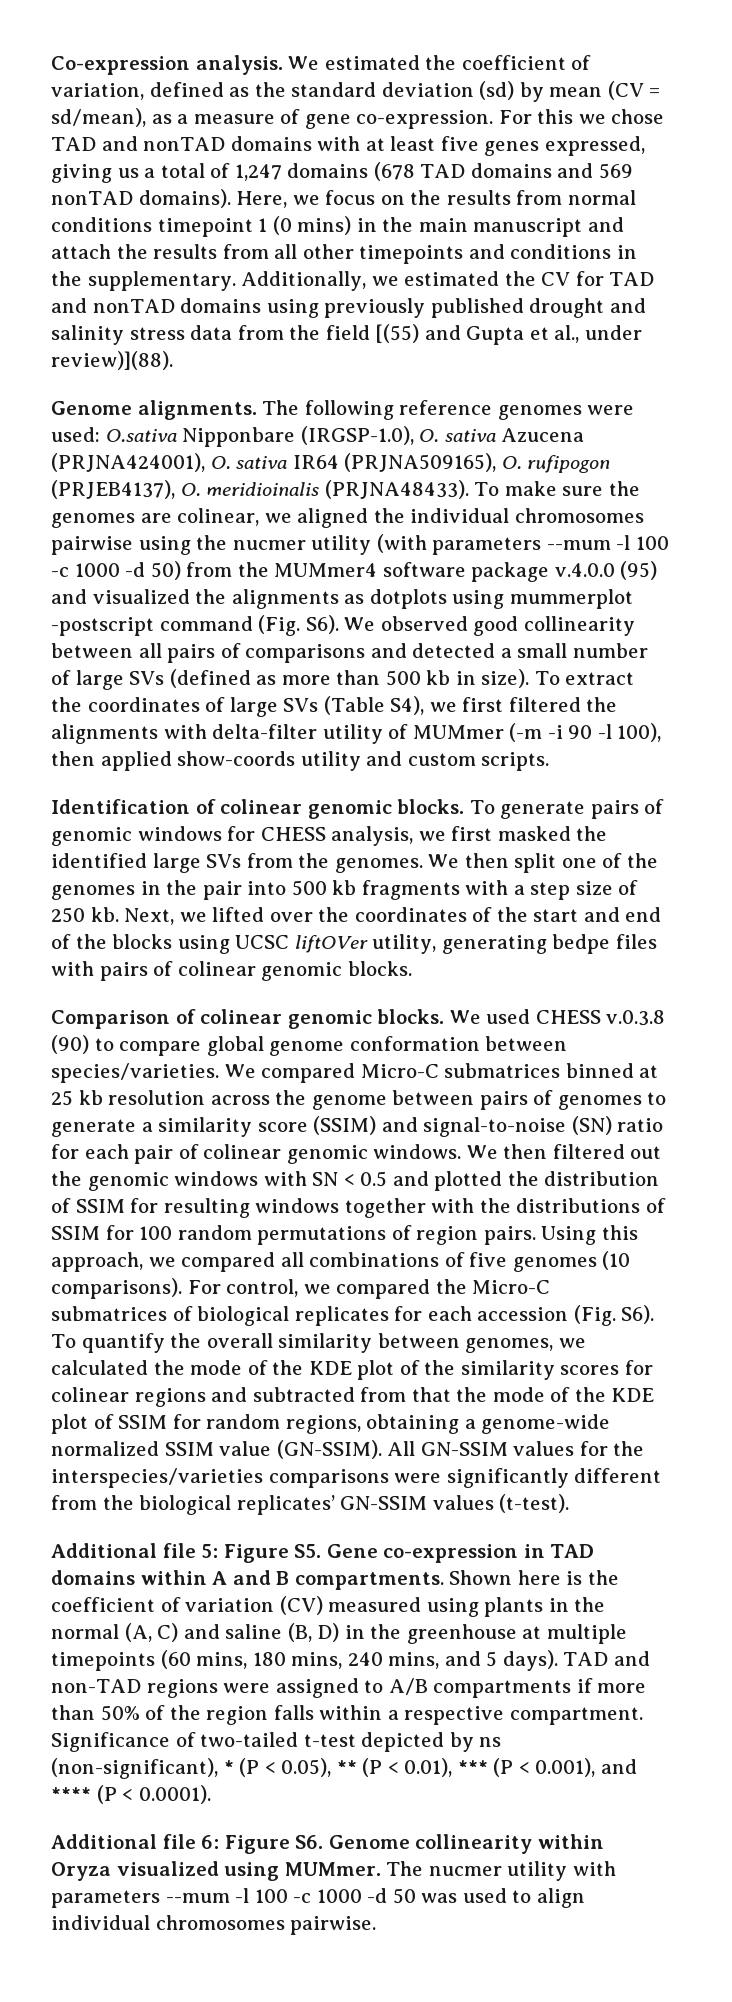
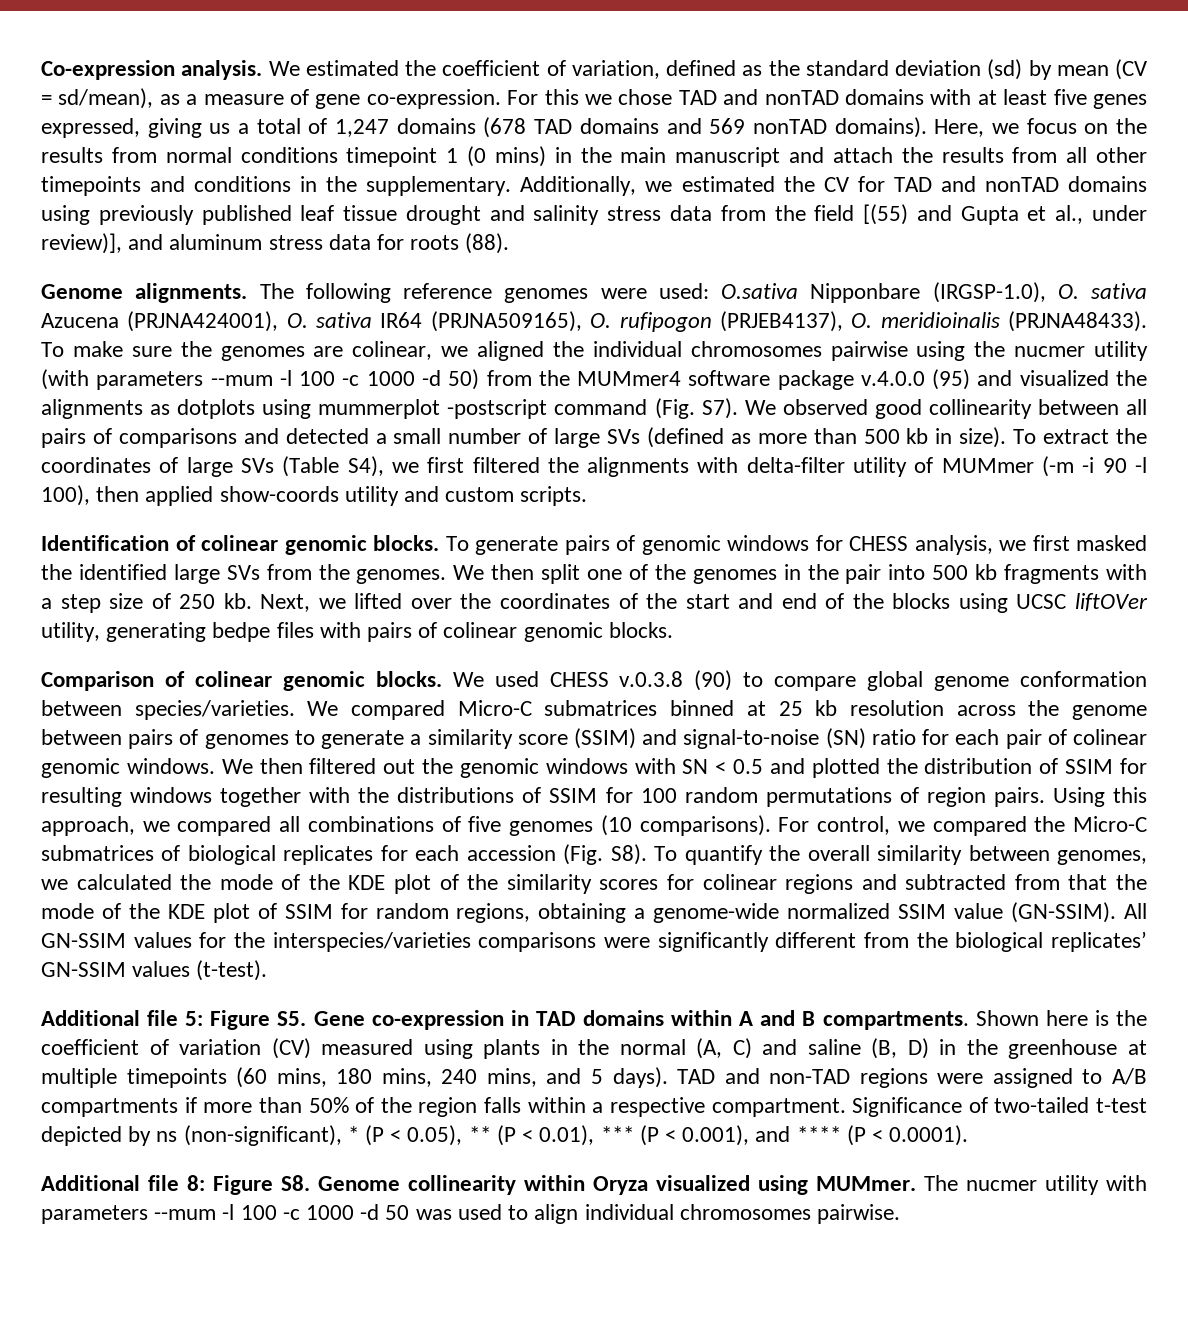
(524, 308) none -> [300,205,398,221] leaf tissue
[51,351,173,370] review)](88). -> [41,233,510,254] review)], and aluminum stress data for roots (88).
[305,615,339,634] S6). -> [701,398,738,419] S7).
[621,1305,655,1324] S6). -> [610,844,647,865] S8).
[201,1835,324,1854] 6: Figure S6. -> [187,1175,310,1195] 8: Figure S8.

